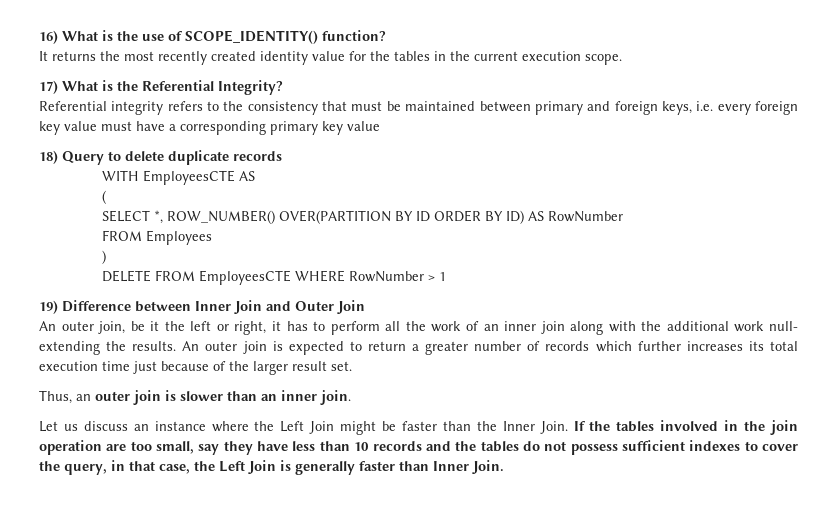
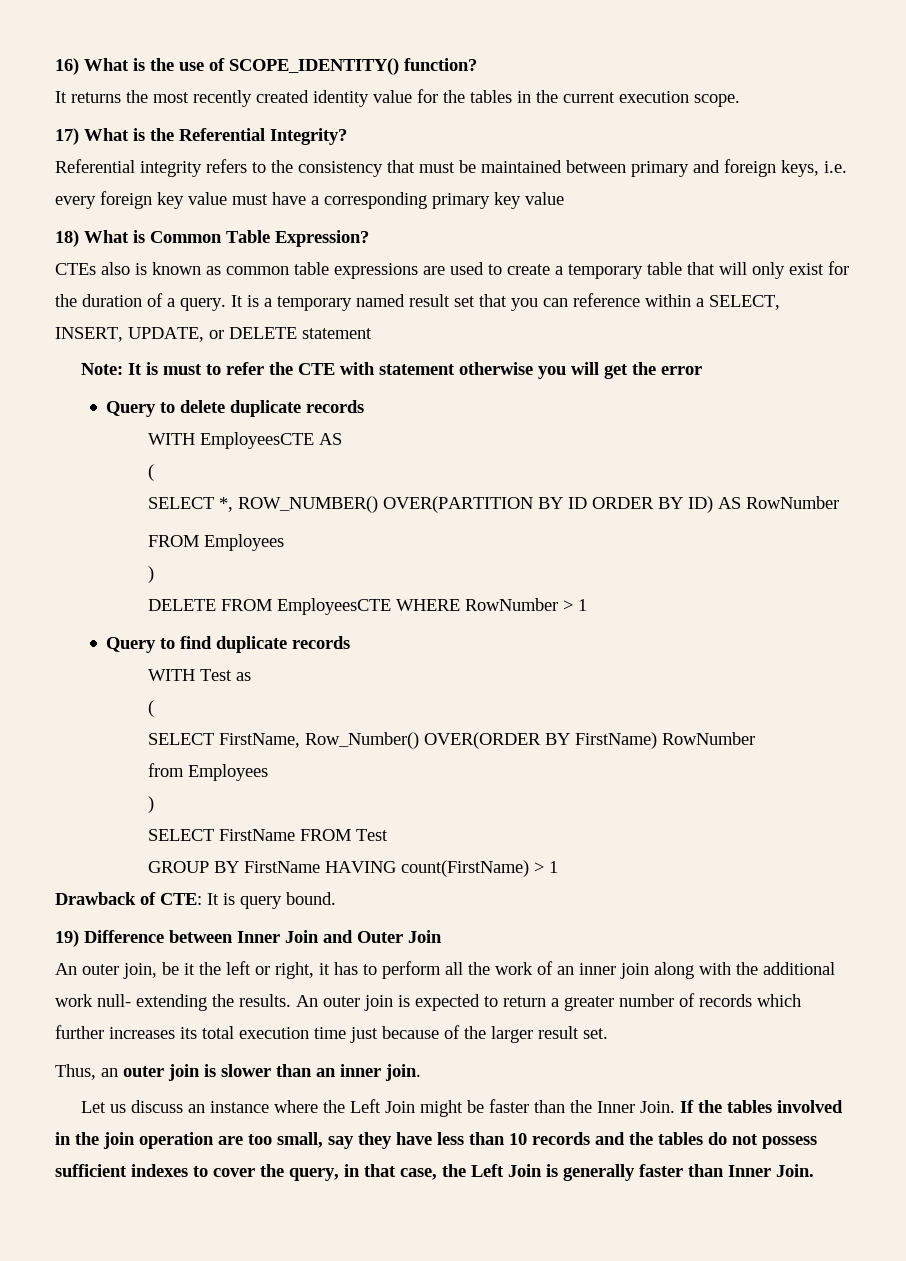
(58, 157) none -> [84,230,369,247] [55,261,849,279] [55,293,780,311] [55,327,372,342] [81,362,703,379] What is Common Table Expression? // CTEs also is known as common table expressions are used to create a temporary table that will only exist for the duration of a query. It is a temporary named result set that you can reference within a SELECT, INSERT, UPDATE, or DELETE statement // Note: It is must to refer the CTE with statement otherwise you will get the error //
(446, 276) none -> [106,636,351,653] [147,669,251,681] [147,700,154,717] [147,732,755,749] [147,763,268,781] [147,796,154,813] [147,829,388,841] [147,860,558,877] [55,892,336,909] // Query to find duplicate records // WITH Test as // ( // SELECT FirstName, Row_Number() OVER(ORDER BY FirstName) RowNumber // from Employees // ) // SELECT FirstName FROM Test // GROUP BY FirstName HAVING count(FirstName) > 1 // Drawback of CTE: It is query bound.

